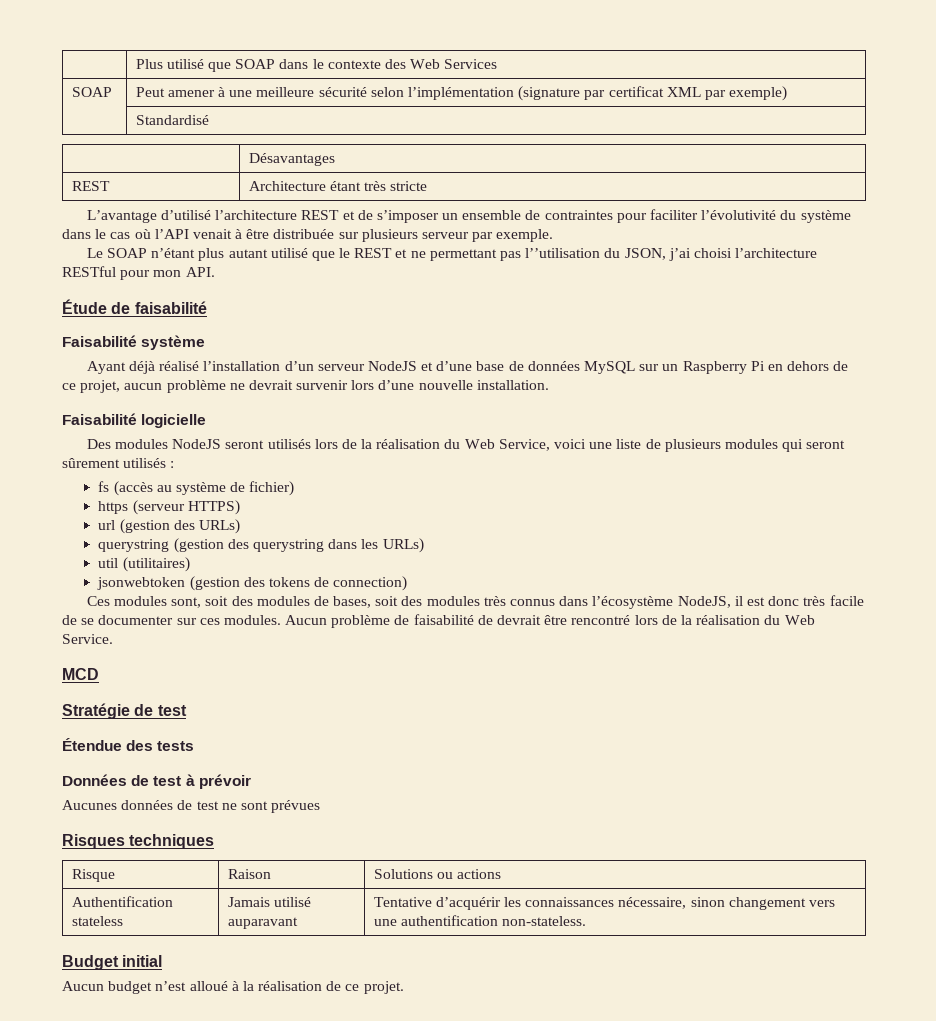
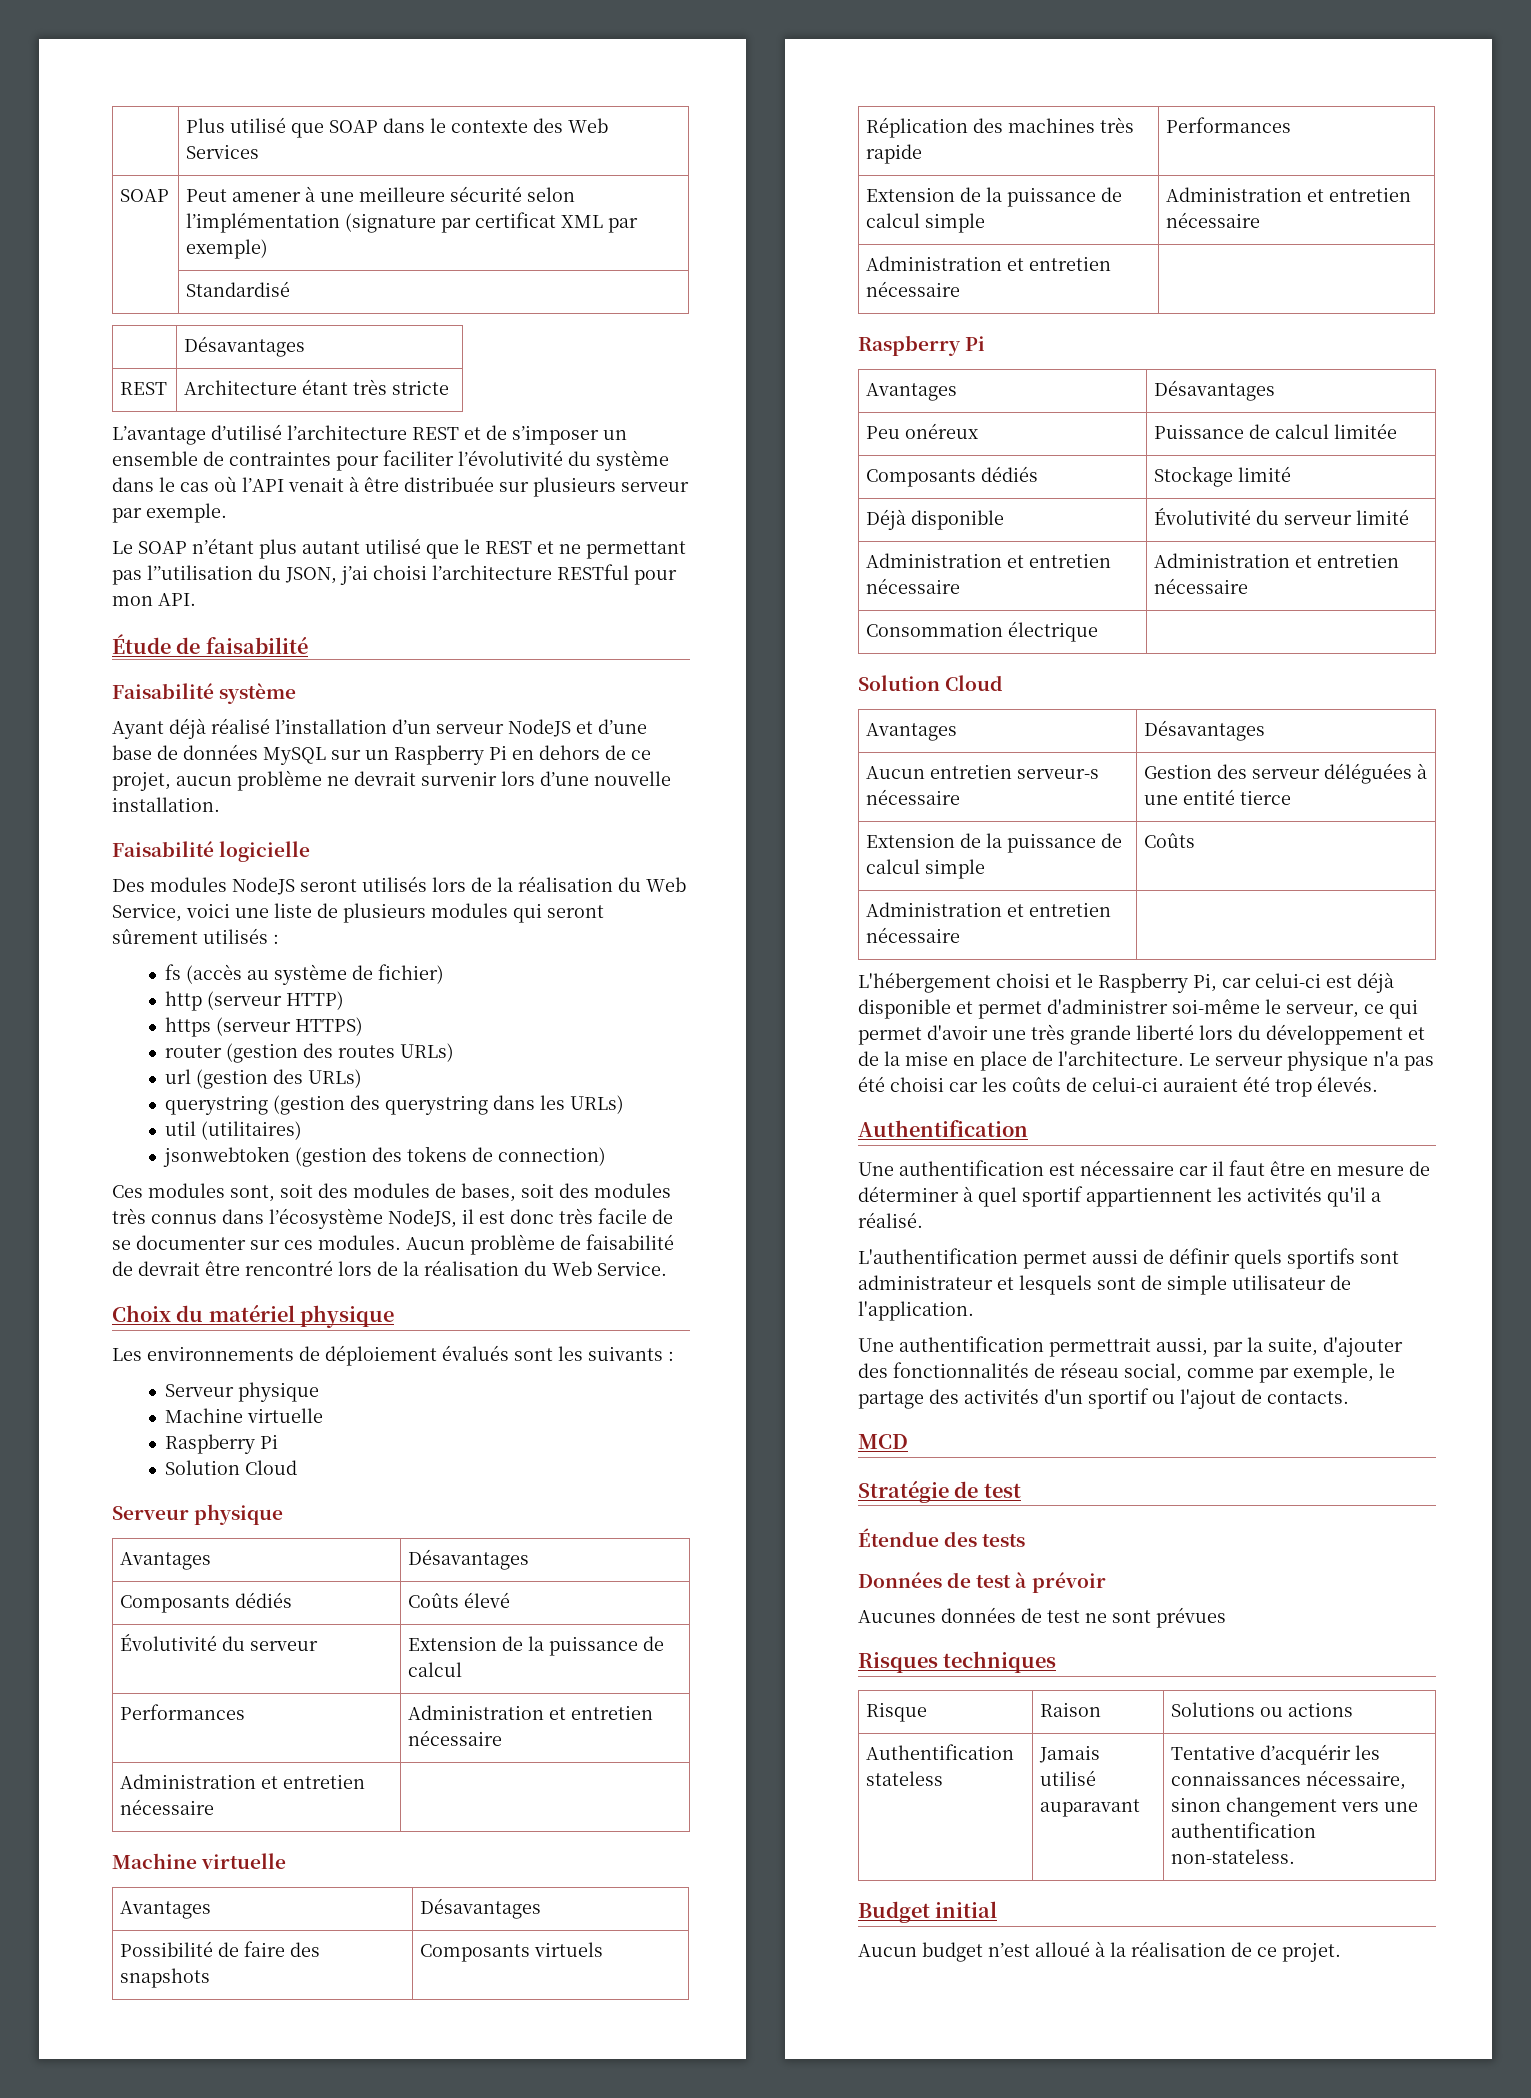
(295, 488) none -> [165,991,345,1011] // http (serveur HTTP)
(240, 507) none -> [165,1043,455,1063] // router (gestion des routes URLs)
(113, 639) none -> [112,1304,395,1328] [112,1345,674,1366] [165,1382,320,1402] [165,1408,324,1423] [165,1434,279,1454] [165,1460,298,1475] [112,1504,284,1525] [120,1552,212,1570] [408,1549,530,1570] [120,1592,293,1613] [408,1592,511,1608] [120,1634,319,1651] [408,1636,665,1656] [408,1662,463,1677] [120,1704,246,1720] [408,1705,654,1720] [408,1730,503,1746] [120,1774,366,1789] [120,1799,215,1815] [112,1853,287,1869] [120,1901,212,1919] [420,1898,542,1919] [120,1941,321,1957] [120,1968,211,1988] [420,1942,604,1962] [866,117,1135,138] [866,144,923,164] [1166,117,1292,133] [866,187,1123,207] [866,213,986,233] [1166,187,1412,202] [1166,212,1261,228] [866,256,1112,271] [866,281,961,297] [858,335,986,356] [866,383,958,401] [1154,380,1276,401] [866,423,979,439] [1154,423,1398,439] [866,466,1039,487] [1154,466,1292,487] [866,509,1005,530] [1154,508,1410,525] [866,553,1112,568] [866,578,961,594] [1154,553,1400,568] [1154,578,1249,594] [866,621,1099,642] [858,675,1004,691] [866,723,958,741] [1144,720,1266,741] [866,764,1100,779] [866,789,961,805] [1144,763,1428,784] [1144,789,1292,805] [866,833,1123,853] [866,859,986,879] [1144,833,1196,848] [866,902,1112,917] [866,927,961,943] [858,972,1394,993] [858,999,1418,1019] [858,1024,1425,1045] [858,1051,1434,1071] [858,1076,1378,1097] [858,1120,1028,1137] [858,1160,1430,1176] [858,1186,1381,1207] [858,1212,923,1228] [858,1248,1399,1269] [858,1275,1351,1295] [858,1301,974,1321] [858,1336,1403,1357] [858,1362,1395,1383] [858,1388,1349,1409] // Choix du matériel physique // Les environnements de déploiement évalués sont les suivants : // Serveur physique // Machine virtuelle // Raspberry Pi // Solution Cloud // Serveur physique // Avantages | Désavantages // Composants dédiés | Coûts élevé // Évolutivité du serveur | Extension de la puissance de calcul // Performances | Administration et entretien nécessaire // Administration et entretien nécessaire | // Machine virtuelle // Avantages | Désavantages // Possibilité de faire des snapshots | Composants virtuels // Réplication des machines très rapide | Performances // Extension de la puissance de calcul simple | Administration et entretien nécessaire // Administration et entretien nécessaire | // Raspberry Pi // Avantages | Désavantages // Peu onéreux | Puissance de calcul limitée // Composants dédiés | Stockage limité // Déjà disponible | Évolutivité du serveur limité // Administration et entretien nécessaire | Administration et entretien nécessaire // Consommation électrique | // Solution Cloud // Avantages | Désavantages // Aucun entretien serveur-s nécessaire | Gestion des serveur déléguées à une entité tierce // Extension de la puissance de calcul simple | Coûts // Administration et entretien nécessaire | // L'hébergement choisi et le Raspberry Pi, car celui-ci est déjà disponible et permet d'administrer soi-même le serveur, ce qui permet d'avoir une très grande liberté lors du développement et de la mise en place de l'architecture. Le serveur physique n'a pas été choisi car les coûts de celui-ci auraient été trop élevés. // Authentification // Une authentification est nécessaire car il faut être en mesure de déterminer à quel sportif appartiennent les activités qu'il a réalisé. // L'authentification permet aussi de définir quels sportifs sont administrateur et lesquels sont de simple utilisateur de l'application. // Une authentification permettrait aussi, par la suite, d'ajouter des fonctionnalités de réseau social, comme par exemple, le partage des activités d'un sportif ou l'ajout de contacts.

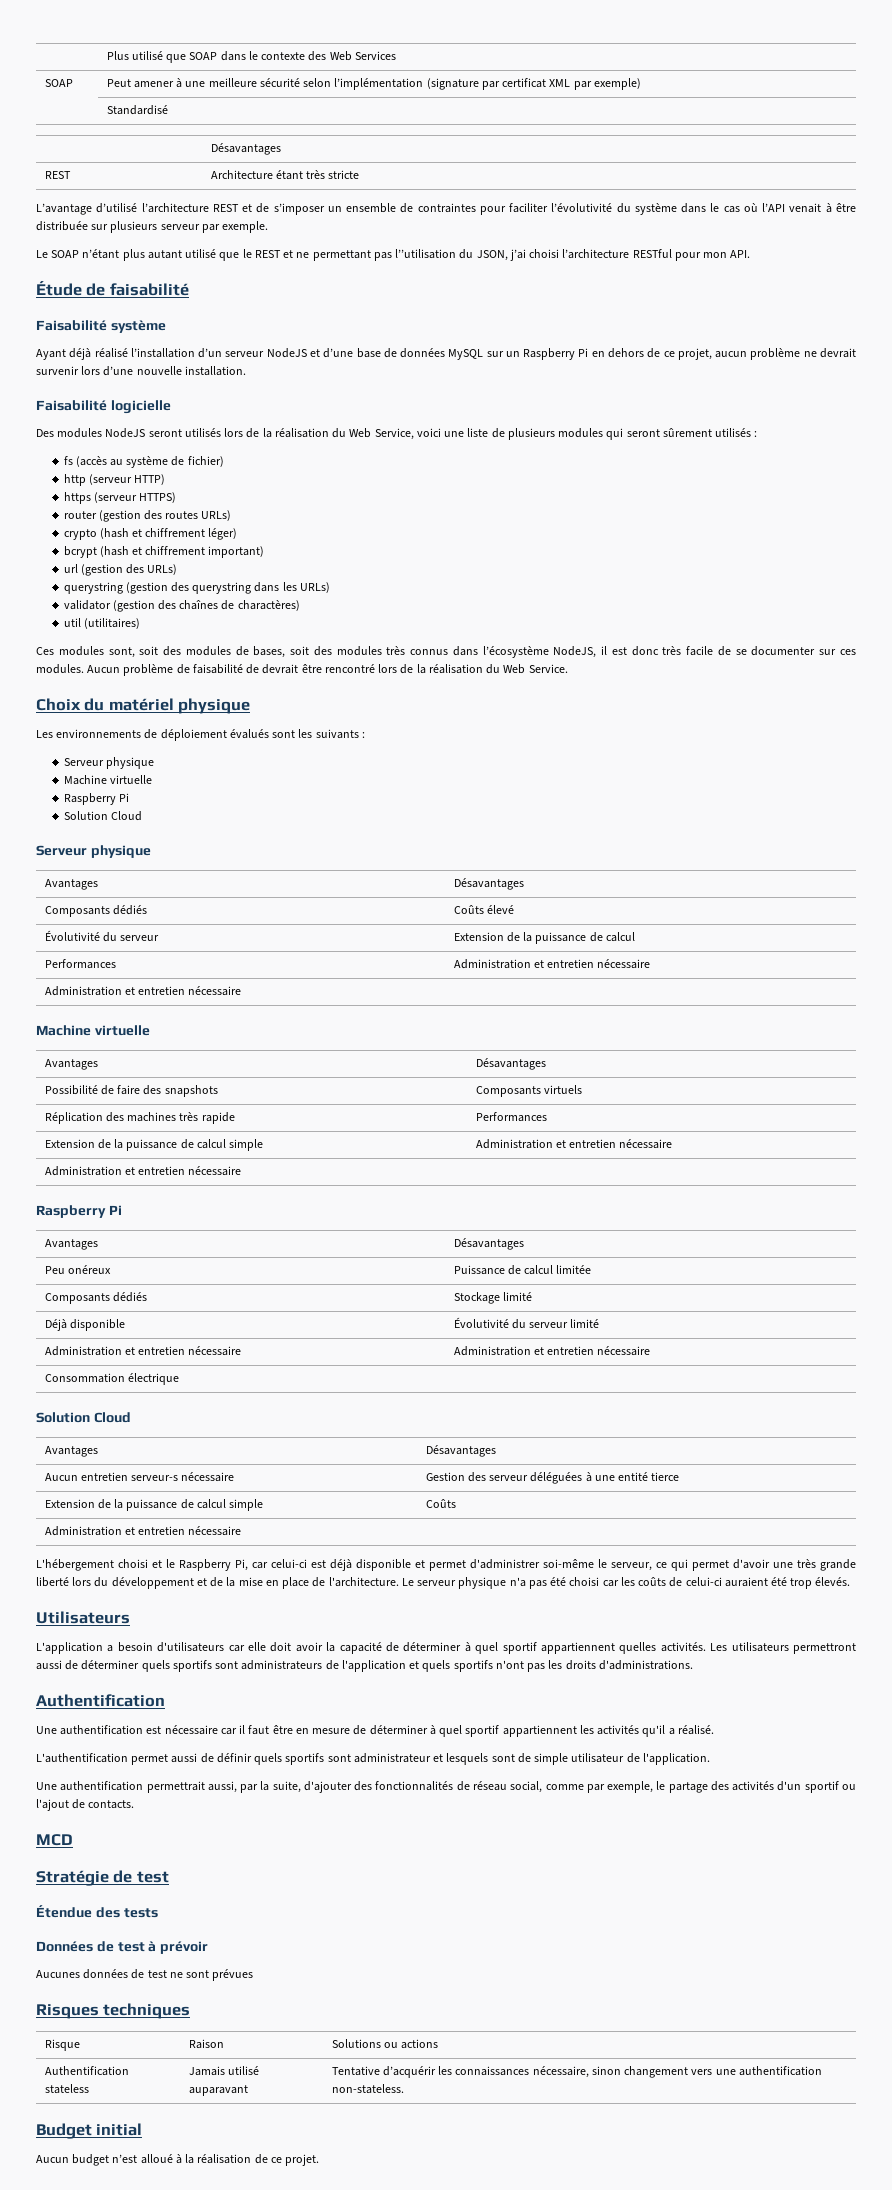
(455, 1052) none -> [63,528,238,540] [63,546,265,558] // crypto (hash et chiffrement léger) // bcrypt (hash et chiffrement important)
[165,1121,303,1140] [163,1146,607,1167] util (utilitaires) // jsonwebtoken (gestion des tokens de connection) -> [63,600,300,612] [63,618,140,629] validator (gestion des chaînes de charactères) // util (utilitaires)
(1378, 1084) none -> [36,1611,130,1624] [36,1642,856,1654] [36,1660,693,1672] // Utilisateurs // L'application a besoin d'utilisateurs car elle doit avoir la capacité de déterminer à quel sportif appartiennent quelles activités. Les utilisateurs permettront aussi de déterminer quels sportifs sont administrateurs de l'application et quels sportifs n'ont pas les droits d'administrations.

